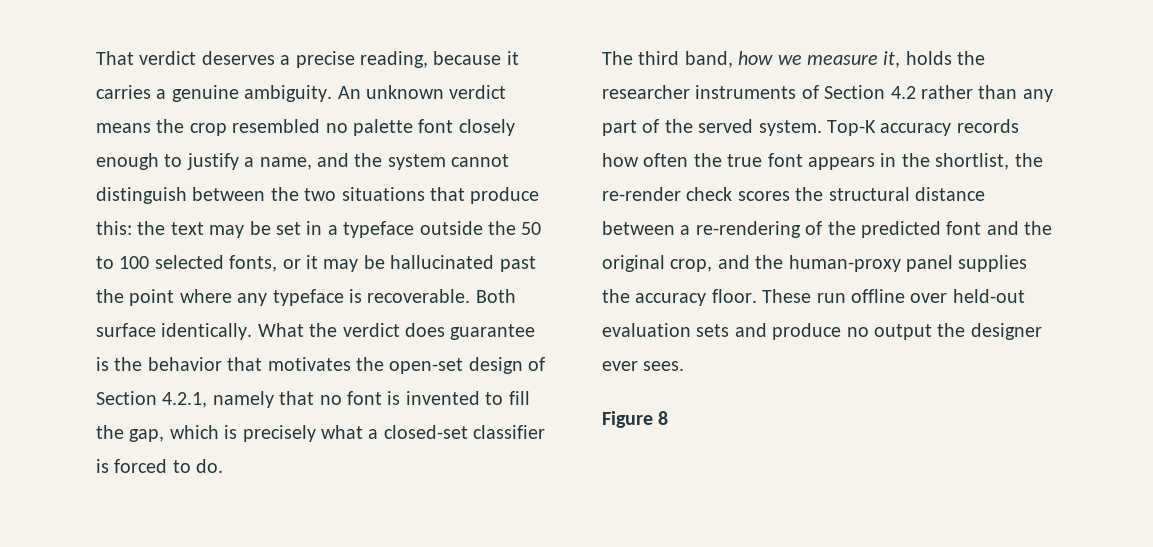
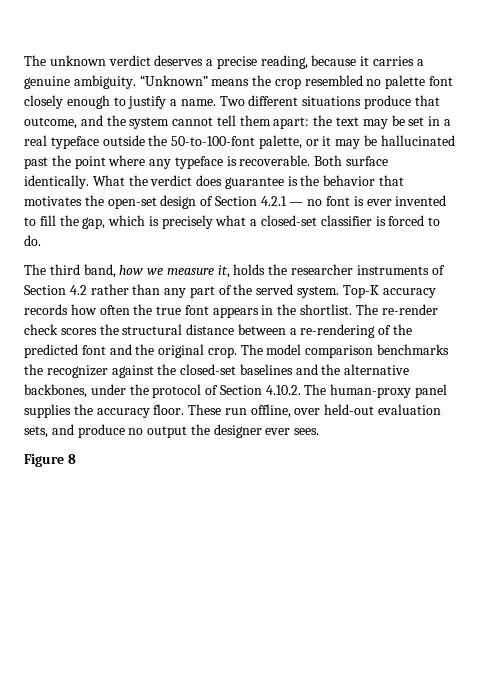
[96,51,134,65] That -> [24,55,106,66] The unknown
[337,85,507,99] An unknown verdict -> [139,75,208,86] “Unknown”
[259,153,510,170] [96,187,540,204] [96,221,132,235] name, and the system cannot distinguish between the two situations that produce this: -> [180,95,440,109] [24,115,310,129] name. Two different situations produce that outcome, and the system cannot tell them apart:
(338, 230) none -> [24,135,47,146] real
[521,222,542,235] [96,255,278,272] 50 to 100 selected fonts, -> [171,135,302,149] 50-to-100-font palette,
[162,391,315,408] 4.2.1, namely that -> [260,196,304,206] 4.2.1 —
(401, 398) none -> [366,199,392,206] ever
[935,153,1043,170] shortlist, the -> [300,304,378,315] shortlist. The
[670,255,784,272] crop, and the -> [207,344,450,358] [24,364,410,378] [24,384,327,398] crop. The model comparison benchmarks the recognizer against the closed-set baselines and the alternative backbones, under the protocol of Section 4.10.2. The
[851,289,905,303] offline -> [250,404,291,418] offline,
[696,324,730,337] sets -> [24,426,48,438] sets,

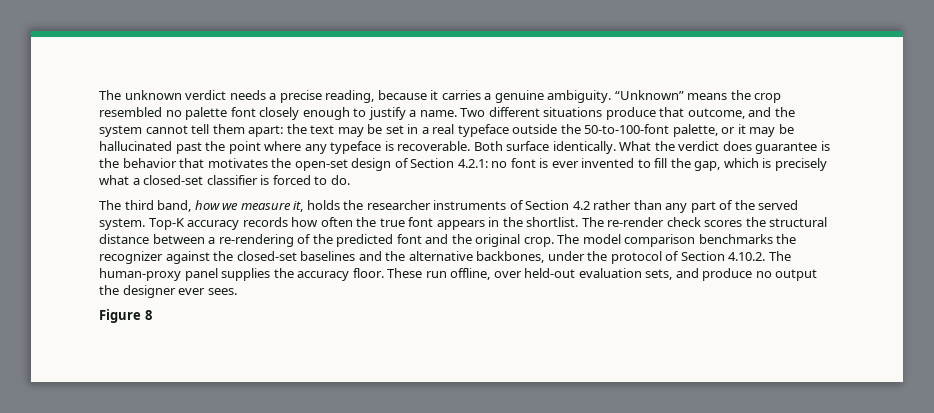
[154,55,204,66] deserves -> [229,90,266,100] needs
[260,196,304,206] 4.2.1 — -> [457,159,488,168] 4.2.1:

